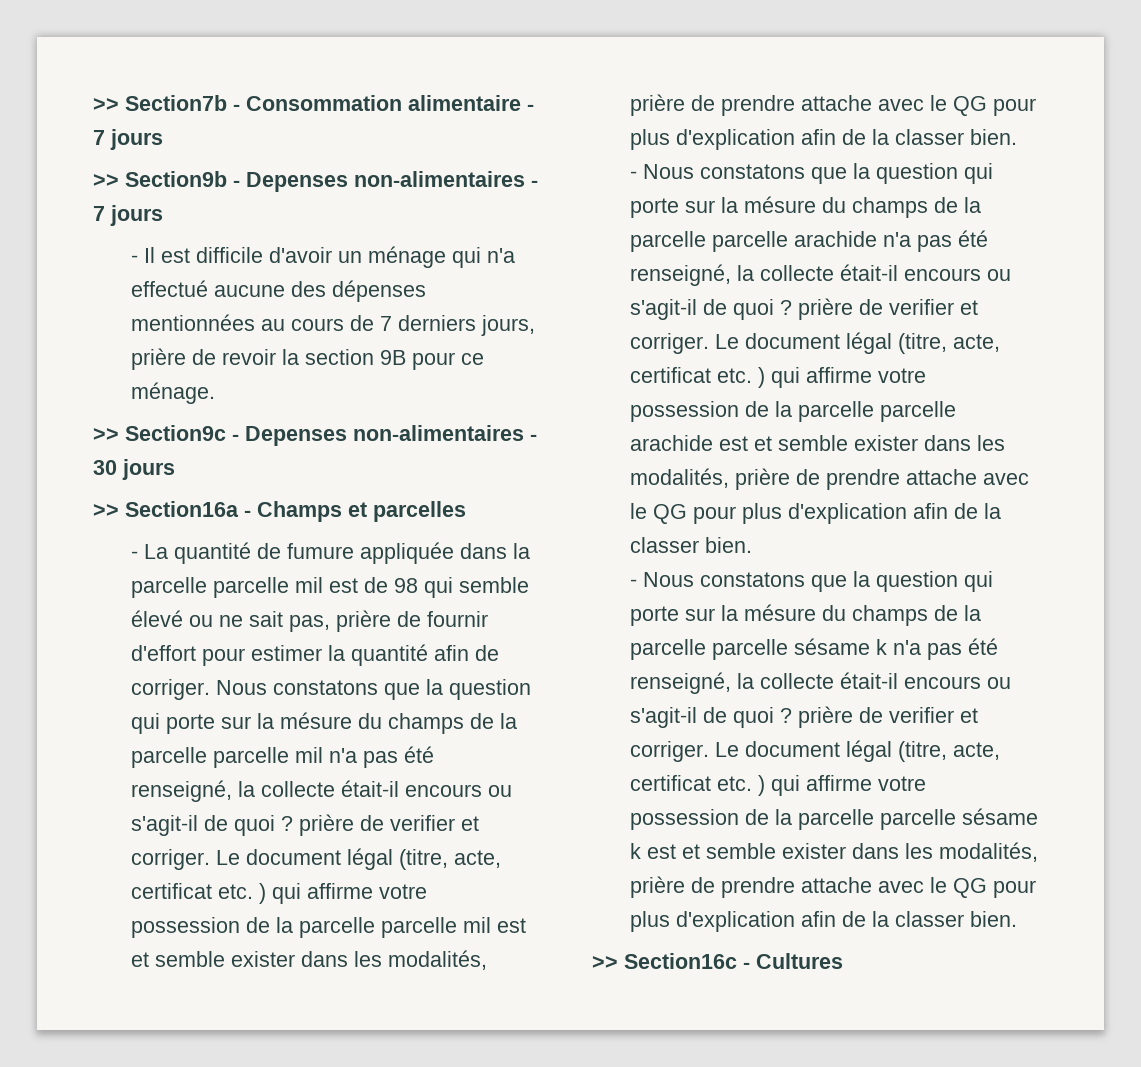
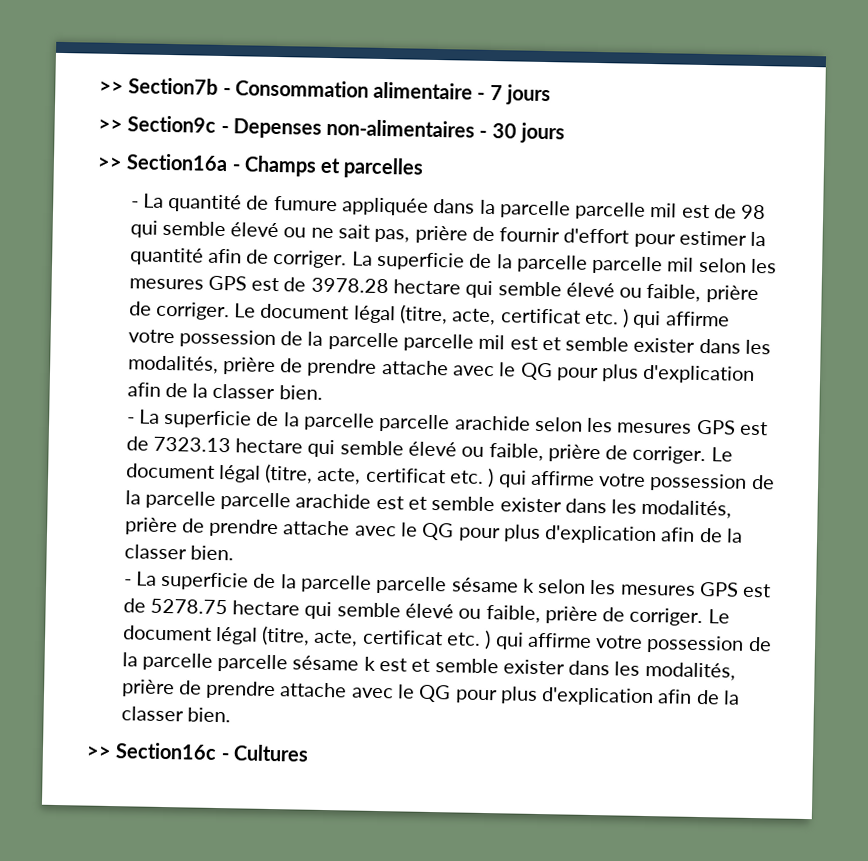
[93,171,538,192] [93,205,163,226] [131,246,516,268] [131,280,427,302] [131,314,536,336] [131,348,485,370] [131,382,216,404] // >> Section9b - Depenses non-alimentaires - 7 jours // - Il est difficile d'avoir un ménage qui n'a effectué aucune des dépenses mentionnées au cours de 7 derniers jours, prière de revoir la section 9B pour ce ménage. -> (551, 95) none
[216,679,532,700] [131,712,518,734] [131,746,435,768] [131,780,513,802] [131,814,480,836] Nous constatons que la question qui porte sur la mésure du champs de la parcelle parcelle mil n'a pas été renseigné, la collecte était-il encours ou s'agit-il de quoi ? prière de verifier et -> [351,251,777,275] [128,275,759,304] [128,301,152,316] La superficie de la parcelle parcelle mil selon les mesures GPS est de 3978.28 hectare qui semble élevé ou faible, prière de
[643,163,994,184] [630,196,982,218] [630,230,989,252] [630,264,1012,286] [630,298,979,320] Nous constatons que la question qui porte sur la mésure du champs de la parcelle parcelle arachide n'a pas été renseigné, la collecte était-il encours ou s'agit-il de quoi ? prière de verifier et -> [138,409,768,436] [125,436,629,463] La superficie de la parcelle parcelle arachide selon les mesures GPS est de 7323.13 hectare qui semble élevé ou faible, prière de
[643,571,994,592] [630,604,982,626] [630,638,999,660] [630,672,1012,694] [630,706,979,728] Nous constatons que la question qui porte sur la mésure du champs de la parcelle parcelle sésame k n'a pas été renseigné, la collecte était-il encours ou s'agit-il de quoi ? prière de verifier et -> [135,571,772,598] [122,598,626,625] La superficie de la parcelle parcelle sésame k selon les mesures GPS est de 5278.75 hectare qui semble élevé ou faible, prière de

